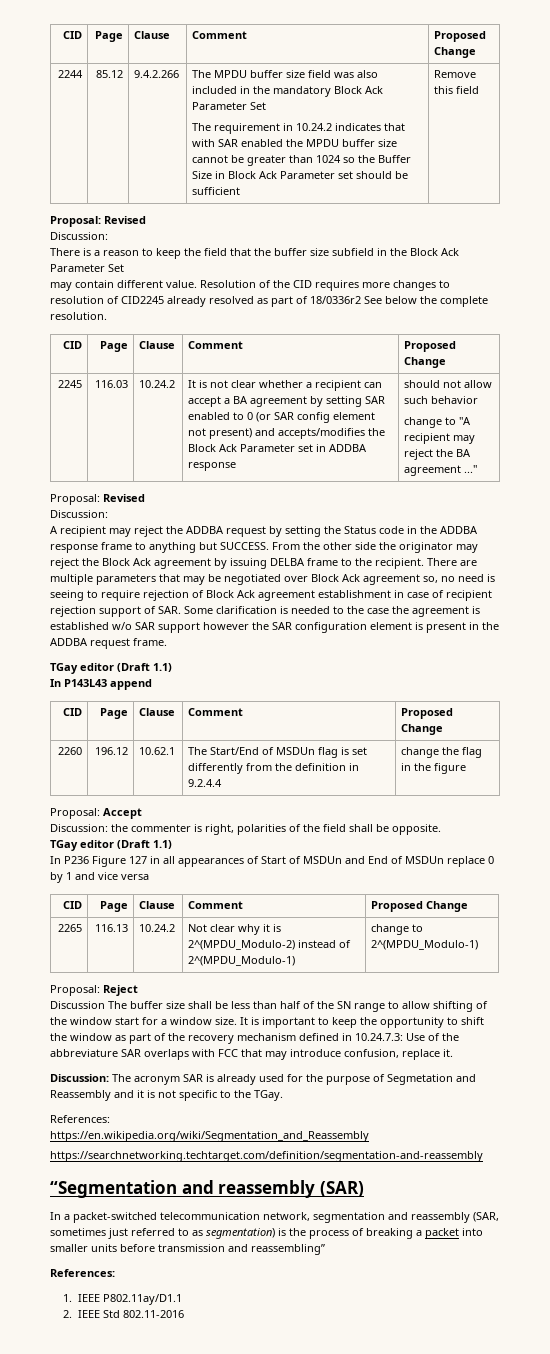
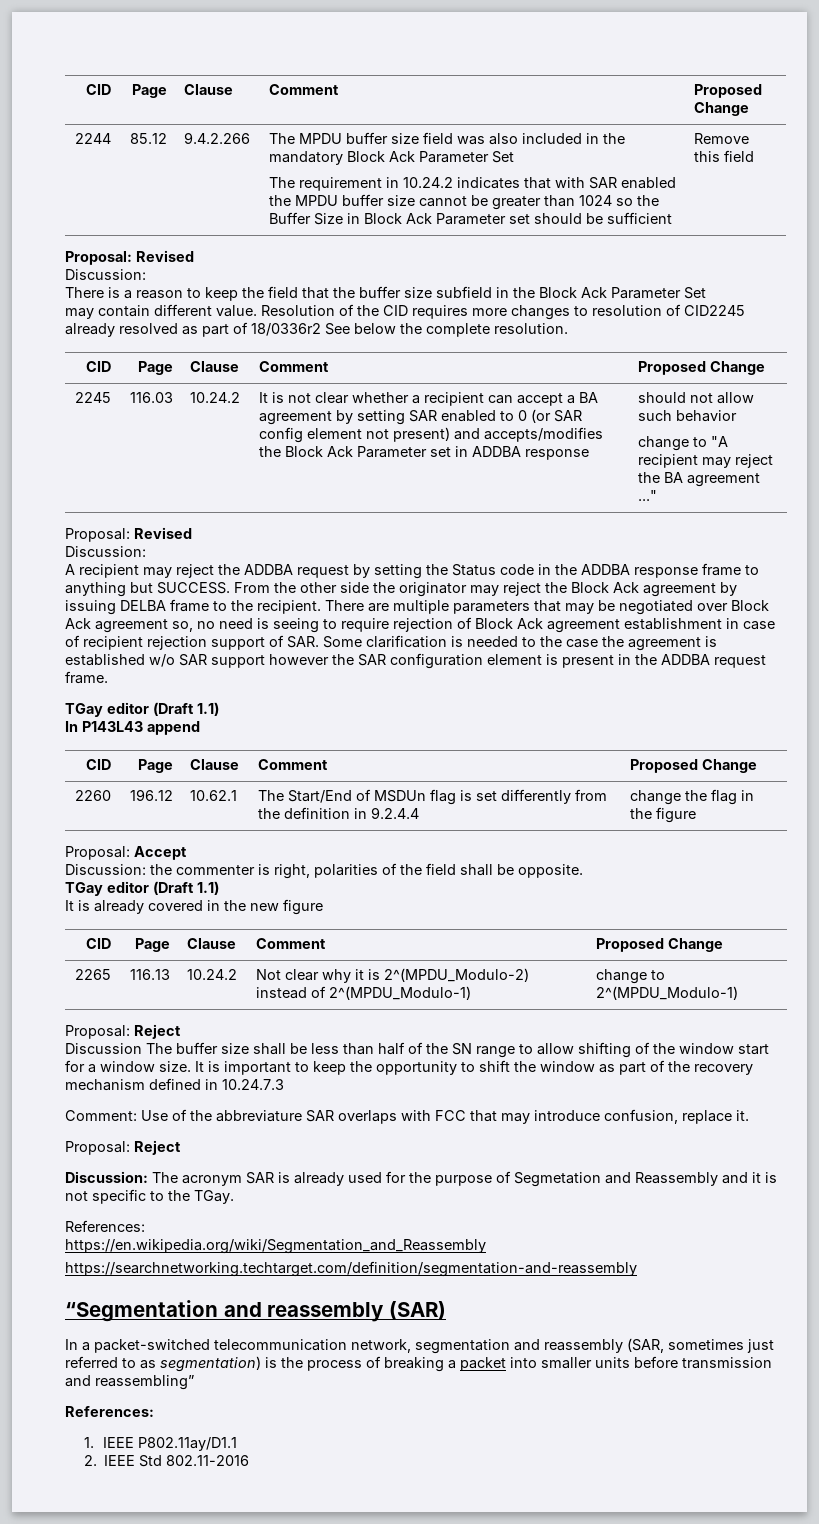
[50,856,494,867] [50,872,149,883] In P236 Figure 127 in all appearances of Start of MSDUn and End of MSDUn replace 0 by 1 and vice versa -> [65,899,323,915] It is already covered in the new figure
[355,1033,403,1041] 10.24.7.3: -> [222,1079,284,1090] [65,1110,137,1121] 10.24.7.3 // Comment:
(453, 1053) none -> [65,1140,181,1155] // Proposal: Reject

